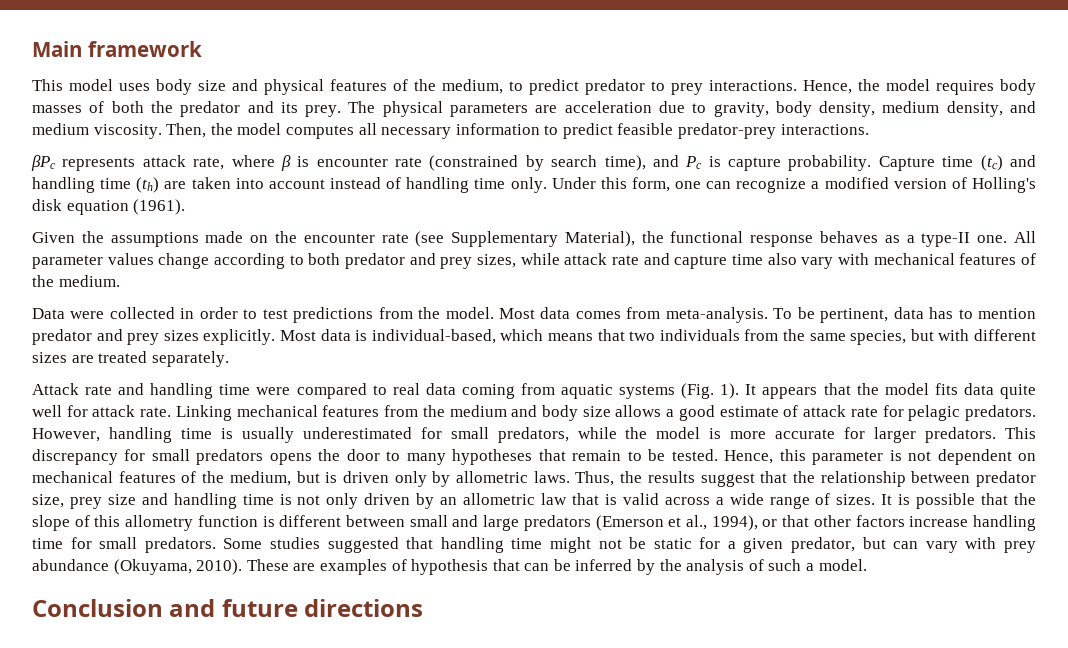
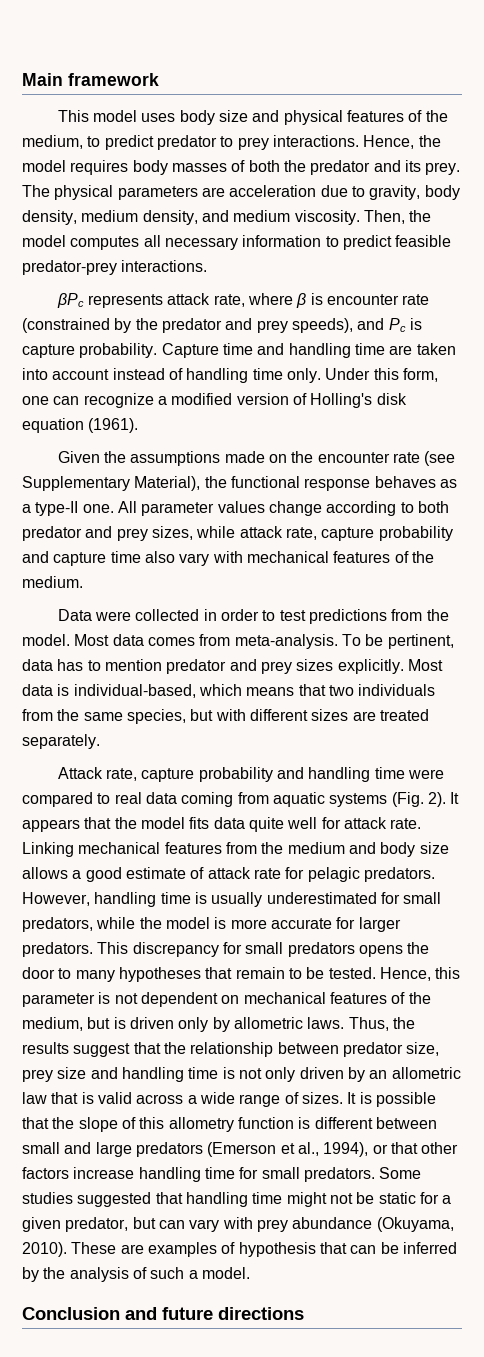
[551,155,646,171] search time), -> [135,318,353,333] the predator and prey speeds),
[980,155,1037,171] [32,177,160,193] (tc) and handling time (th) -> [257,343,385,358] and handling time
[612,255,639,265] rate -> [285,526,453,541] rate, capture probability
[85,385,113,395] rate -> [106,767,273,782] rate, capture probability
[720,383,740,399] 1). -> [427,792,446,807] 2).

